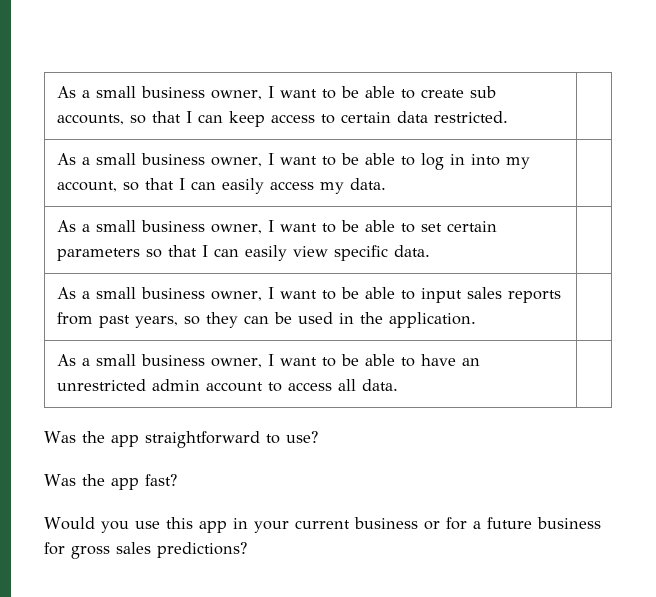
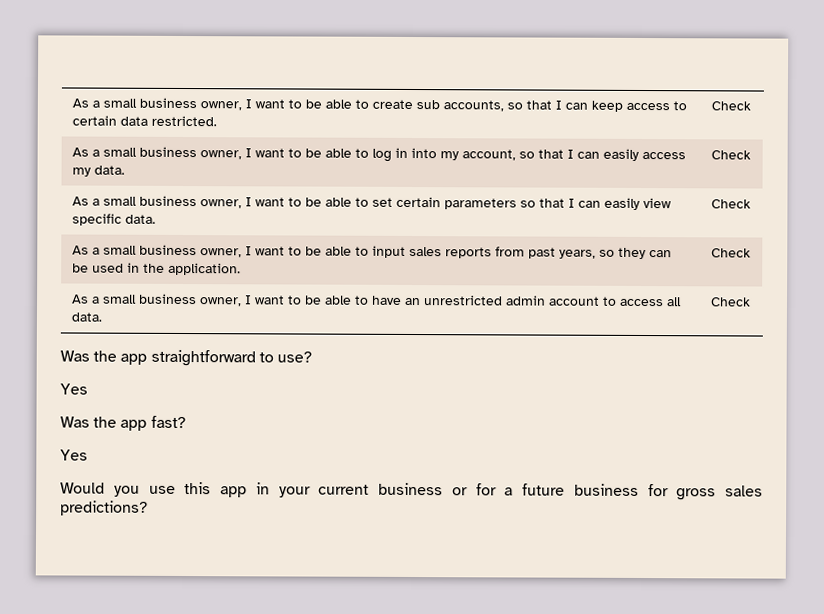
(509, 117) none -> [710,101,751,111] Check
(387, 184) none -> [710,150,751,160] Check
(431, 251) none -> [710,199,751,209] Check
(477, 320) none -> [710,248,751,258] Check
(399, 385) none -> [710,297,751,307] Check
(318, 437) none -> [60,383,88,395] // Yes
(177, 480) none -> [60,449,88,461] // Yes

